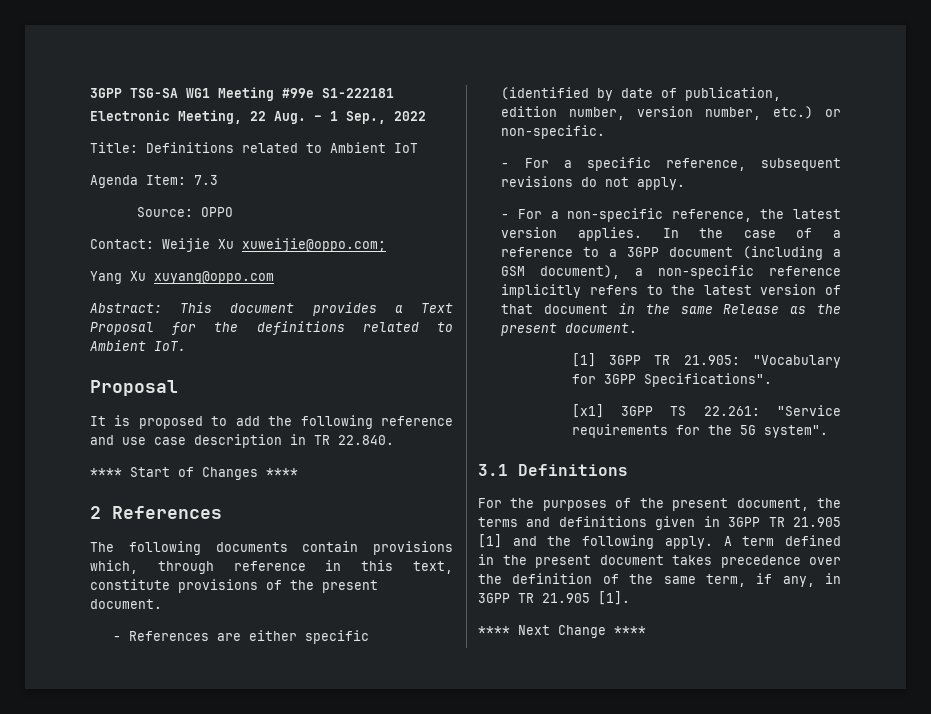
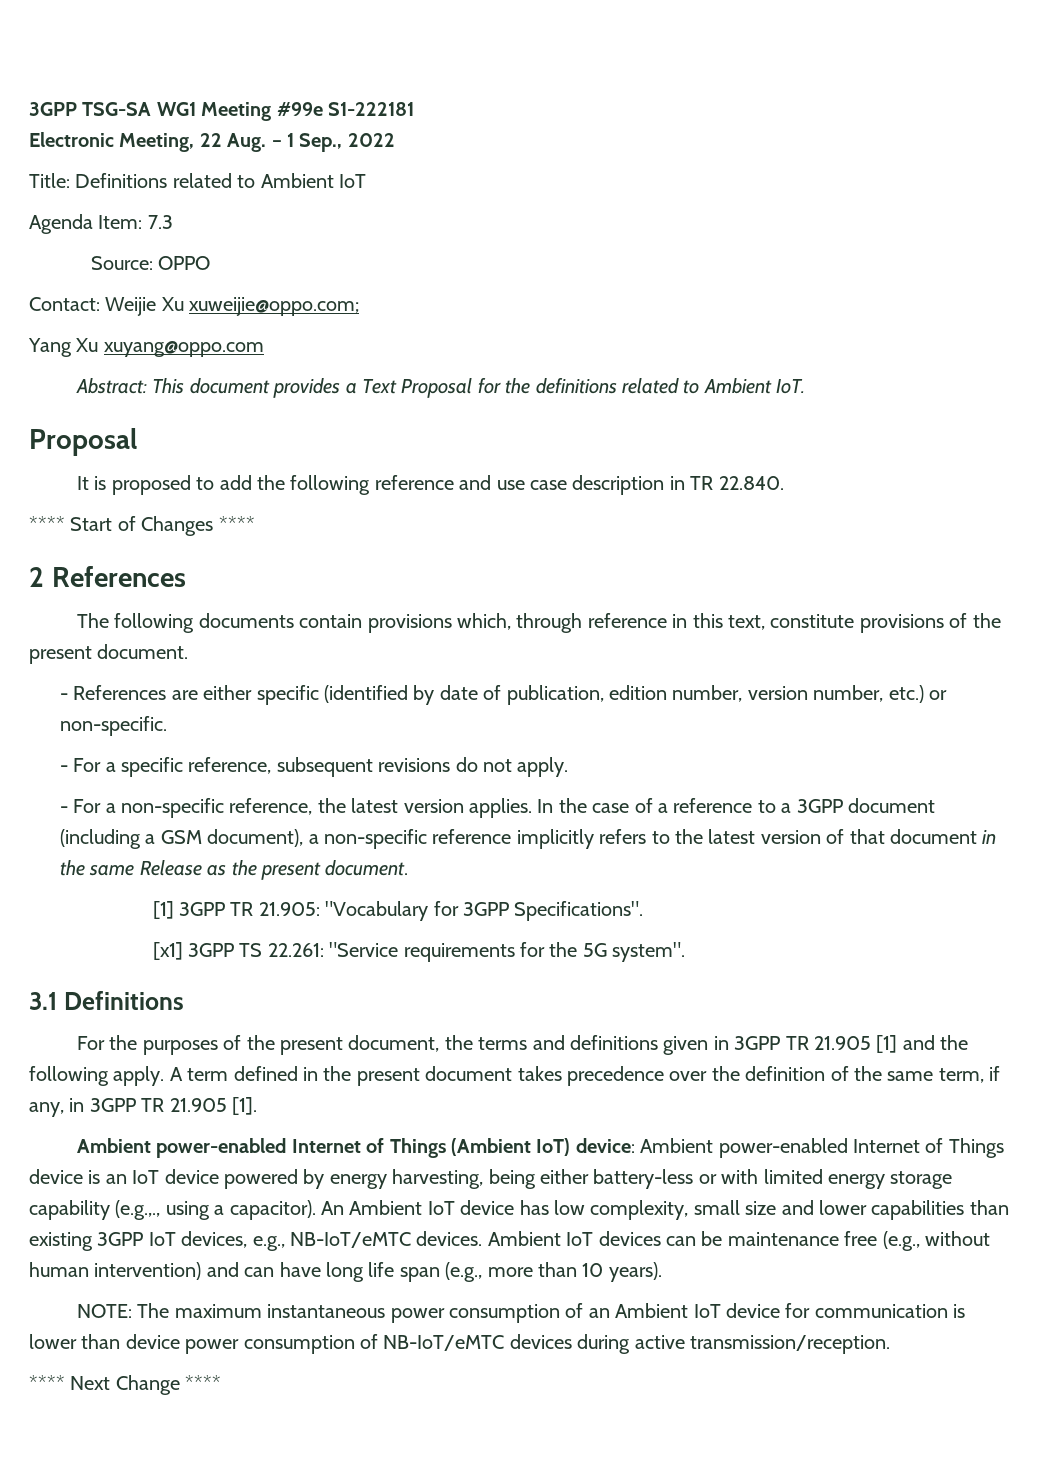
(630, 598) none -> [77,1138,1004,1158] [29,1169,953,1189] [29,1200,1009,1220] [29,1231,990,1251] [29,1262,662,1282] [77,1303,966,1323] [29,1334,890,1354] // Ambient power-enabled Internet of Things (Ambient IoT) device: Ambient power-enabled Internet of Things device is an IoT device powered by energy harvesting, being either battery-less or with limited energy storage capability (e.g.,., using a capacitor). An Ambient IoT device has low complexity, small size and lower capabilities than existing 3GPP IoT devices, e.g., NB-IoT/eMTC devices. Ambient IoT devices can be maintenance free (e.g., without human intervention) and can have long life span (e.g., more than 10 years). // NOTE: The maximum instantaneous power consumption of an Ambient IoT device for communication is lower than device power consumption of NB-IoT/eMTC devices during active transmission/reception.

